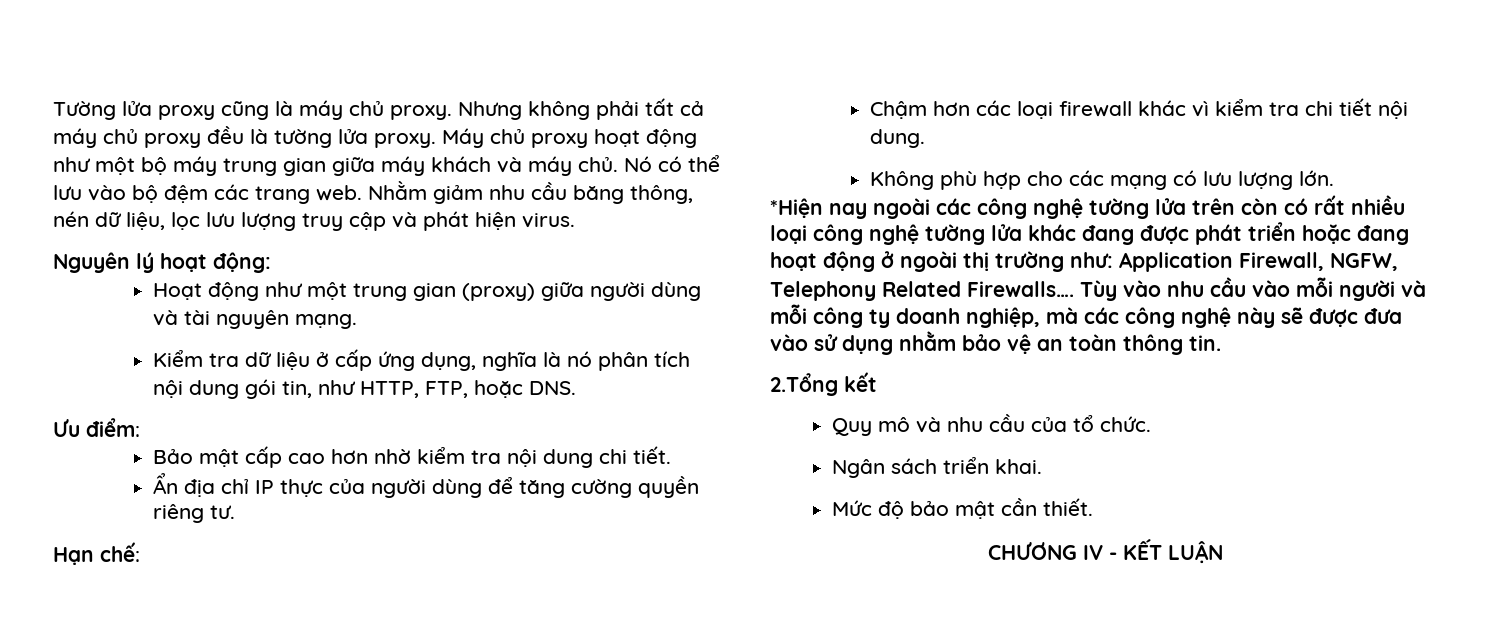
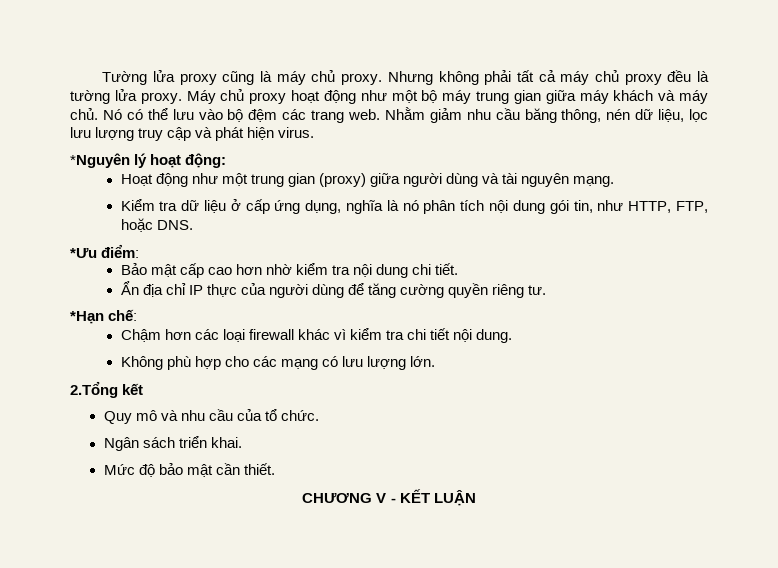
[53,252,130,273] Nguyên -> [70,153,130,168] *Nguyên
[53,419,80,437] Ưu -> [70,248,97,258] *Ưu
[53,547,94,565] Hạn -> [70,311,104,324] *Hạn
[770,195,1405,219] [770,222,1409,245] [770,251,1398,272] [770,277,1426,301] [770,304,1402,328] [770,331,1221,355] // *Hiện nay ngoài các công nghệ tường lửa trên còn có rất nhiều loại công nghệ tường lửa khác đang được phát triển hoặc đang hoạt động ở ngoài thị trường như: Application Firewall, NGFW, Telephony Related Firewalls…. Tùy vào nhu cầu vào mỗi người và mỗi công ty doanh nghiệp, mà các công nghệ này sẽ được đưa vào sử dụng nhằm bảo vệ an toàn thông tin. -> (435, 361) none
[1083,545,1103,560] IV -> [376,493,387,503] V

